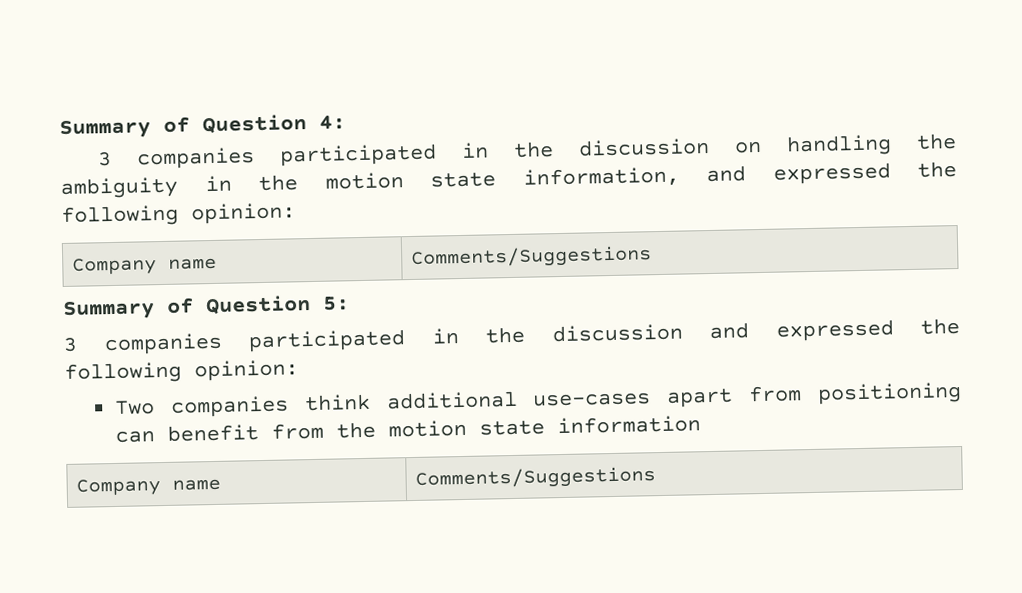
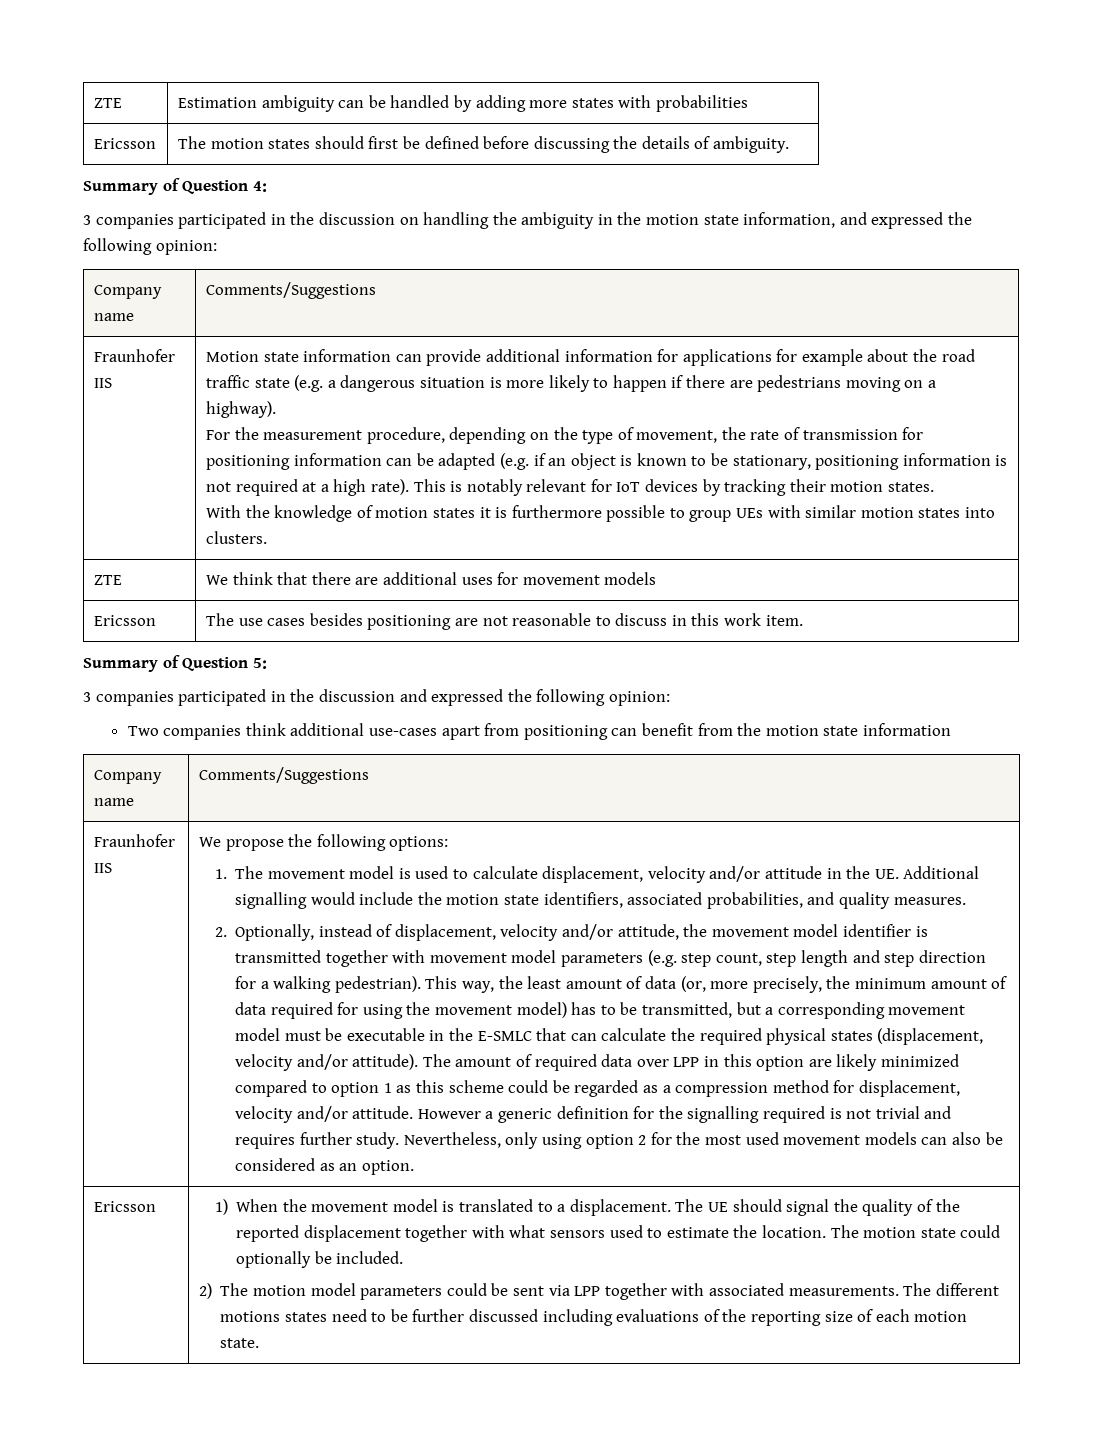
(59, 129) none -> [93,98,122,108] [177,95,748,112] [93,138,156,149] [177,136,790,153] ZTE | Estimation ambiguity can be handled by adding more states with probabilities // Ericsson | The motion states should first be defined before discussing the details of ambiguity. //
(652, 257) none -> [93,349,175,362] [93,378,112,388] [205,349,975,366] [205,375,936,392] [205,401,276,418] [205,427,924,444] [205,453,1008,470] [205,479,934,496] [205,505,995,522] [205,531,267,544] [93,575,122,585] [205,572,657,585] [93,615,156,626] [205,613,803,630] // Fraunhofer IIS | Motion state information can provide additional information for applications for example about the road traffic state (e.g. a dangerous situation is more likely to happen if there are pedestrians moving on a highway). // For the measurement procedure, depending on the type of movement, the rate of transmission for positioning information can be adapted (e.g. if an object is known to be stationary, positioning information is not required at a high rate). This is notably relevant for IoT devices by tracking their motion states. // With the knowledge of motion states it is furthermore possible to group UEs with similar motion states into clusters. // ZTE | We think that there are additional uses for movement models // Ericsson | The use cases besides positioning are not reasonable to discuss in this work item.
(656, 478) none -> [93,834,175,847] [93,863,112,873] [198,834,449,851] [214,866,980,883] [235,892,966,909] [214,924,928,941] [235,950,986,967] [235,976,1008,993] [235,1002,966,1019] [235,1028,984,1045] [235,1054,959,1071] [235,1080,960,1097] [235,1106,952,1123] [235,1132,1003,1149] [235,1158,414,1175] [93,1201,156,1212] [214,1199,960,1216] [236,1225,1001,1242] [236,1251,404,1268] [198,1283,999,1300] [220,1309,968,1326] [220,1338,260,1348] // Fraunhofer IIS | We propose the following options: // 1. The movement model is used to calculate displacement, velocity and/or attitude in the UE. Additional signalling would include the motion state identifiers, associated probabilities, and quality measures. // 2. Optionally, instead of displacement, velocity and/or attitude, the movement model identifier is transmitted together with movement model parameters (e.g. step count, step length and step direction for a walking pedestrian). This way, the least amount of data (or, more precisely, the minimum amount of data required for using the movement model) has to be transmitted, but a corresponding movement model must be executable in the E-SMLC that can calculate the required physical states (displacement, velocity and/or attitude). The amount of required data over LPP in this option are likely minimized compared to option 1 as this scheme could be regarded as a compression method for displacement, velocity and/or attitude. However a generic definition for the signalling required is not trivial and requires further study. Nevertheless, only using option 2 for the most used movement models can also be considered as an option. // Ericsson | 1) When the movement model is translated to a displacement. The UE should signal the quality of the reported displacement together with what sensors used to estimate the location. The motion state could optionally be included. // 2) The motion model parameters could be sent via LPP together with associated measurements. The different motions states need to be further discussed including evaluations of the reporting size of each motion state.

